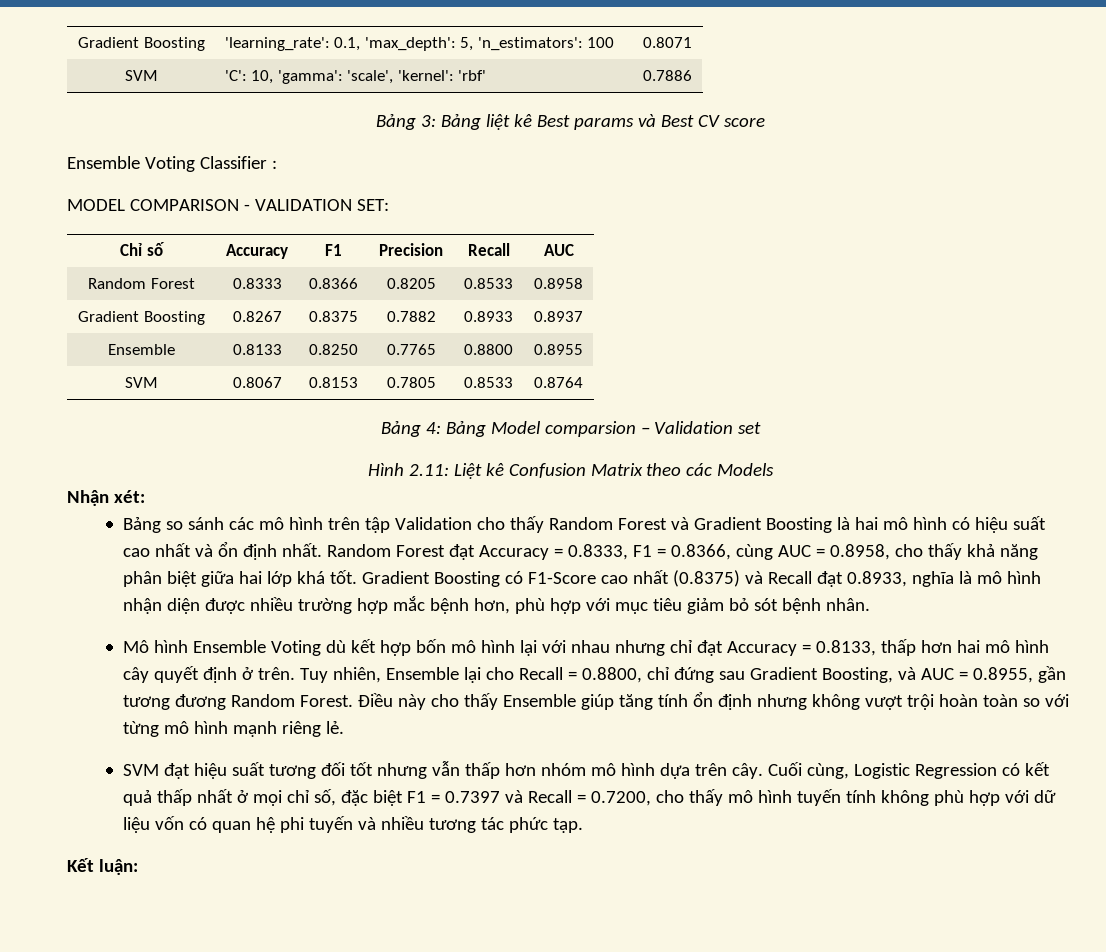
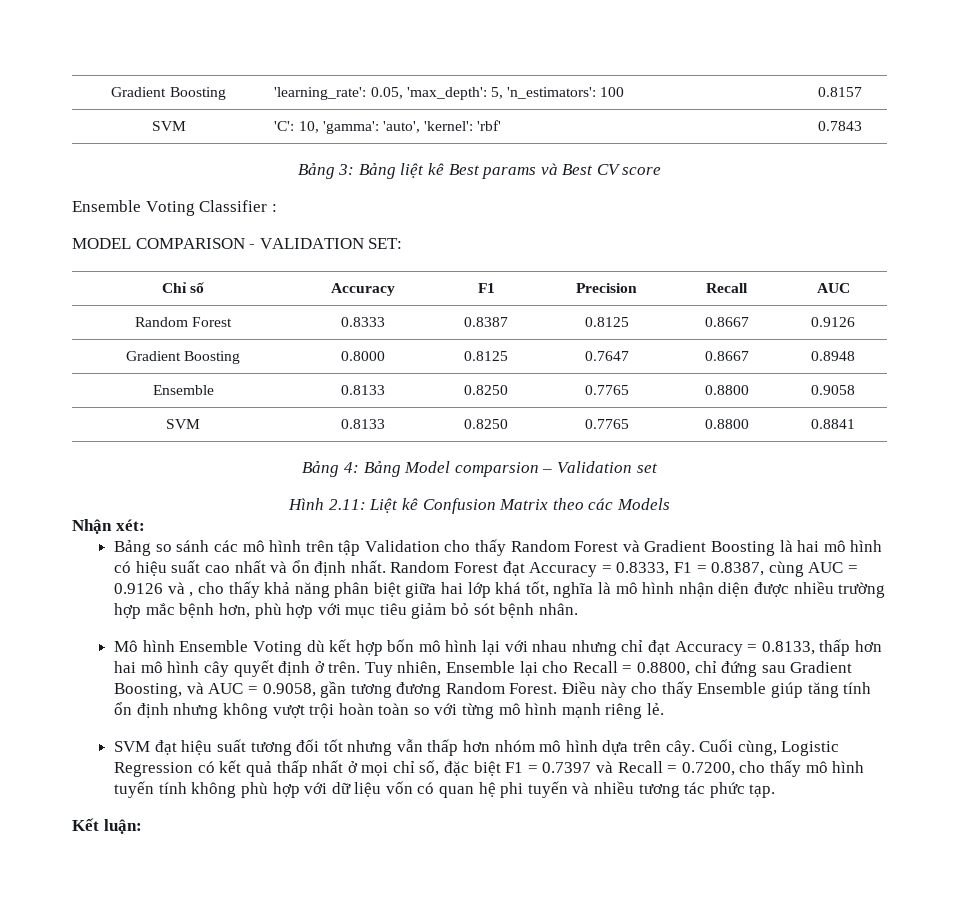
[334,37,361,51] 0.1, -> [370,87,403,99] 0.05,
[643,37,692,48] 0.8071 -> [818,87,862,97] 0.8157
[347,70,394,84] 'scale', -> [382,121,420,133] 'auto',
[643,70,692,81] 0.7886 -> [818,121,862,131] 0.7843
[309,278,358,289] [386,278,436,289] [464,278,513,289] [534,278,583,289] [78,311,205,325] [232,311,282,322] [309,311,358,322] [386,311,436,322] [464,311,513,322] [534,311,583,322] 0.8366 | 0.8205 | 0.8533 | 0.8958 // Gradient Boosting | 0.8267 | 0.8375 | 0.7882 | 0.8933 | 0.8937 -> [464,317,508,327] [584,317,629,327] [704,317,749,327] [811,317,855,327] [125,351,241,364] [341,351,385,361] [464,351,508,361] [584,351,629,361] [704,351,749,361] [811,351,855,361] 0.8387 | 0.8125 | 0.8667 | 0.9126 // Gradient Boosting | 0.8000 | 0.8125 | 0.7647 | 0.8667 | 0.8948
[534,344,583,355] [125,377,158,388] [232,377,282,388] [309,377,358,388] [386,377,436,388] [464,377,513,388] [534,377,583,388] 0.8955 // SVM | 0.8067 | 0.8153 | 0.7805 | 0.8533 | 0.8764 -> [811,385,855,395] [166,419,200,429] [341,419,385,429] [464,419,508,429] [584,419,629,429] [704,419,749,429] [811,419,855,429] 0.9058 // SVM | 0.8133 | 0.8250 | 0.7765 | 0.8800 | 0.8841
[670,544,731,560] 0.8366, -> [711,562,765,576] 0.8387,
[829,544,890,560] 0.8958, -> [114,582,194,597] 0.9126 và ,
[329,570,907,587] tốt. Gradient Boosting có F1-Score cao nhất (0.8375) và Recall đạt 0.8933, -> [525,581,549,597] tốt,
[972,667,1033,683] 0.8955, -> [262,683,316,697] 0.9058,

